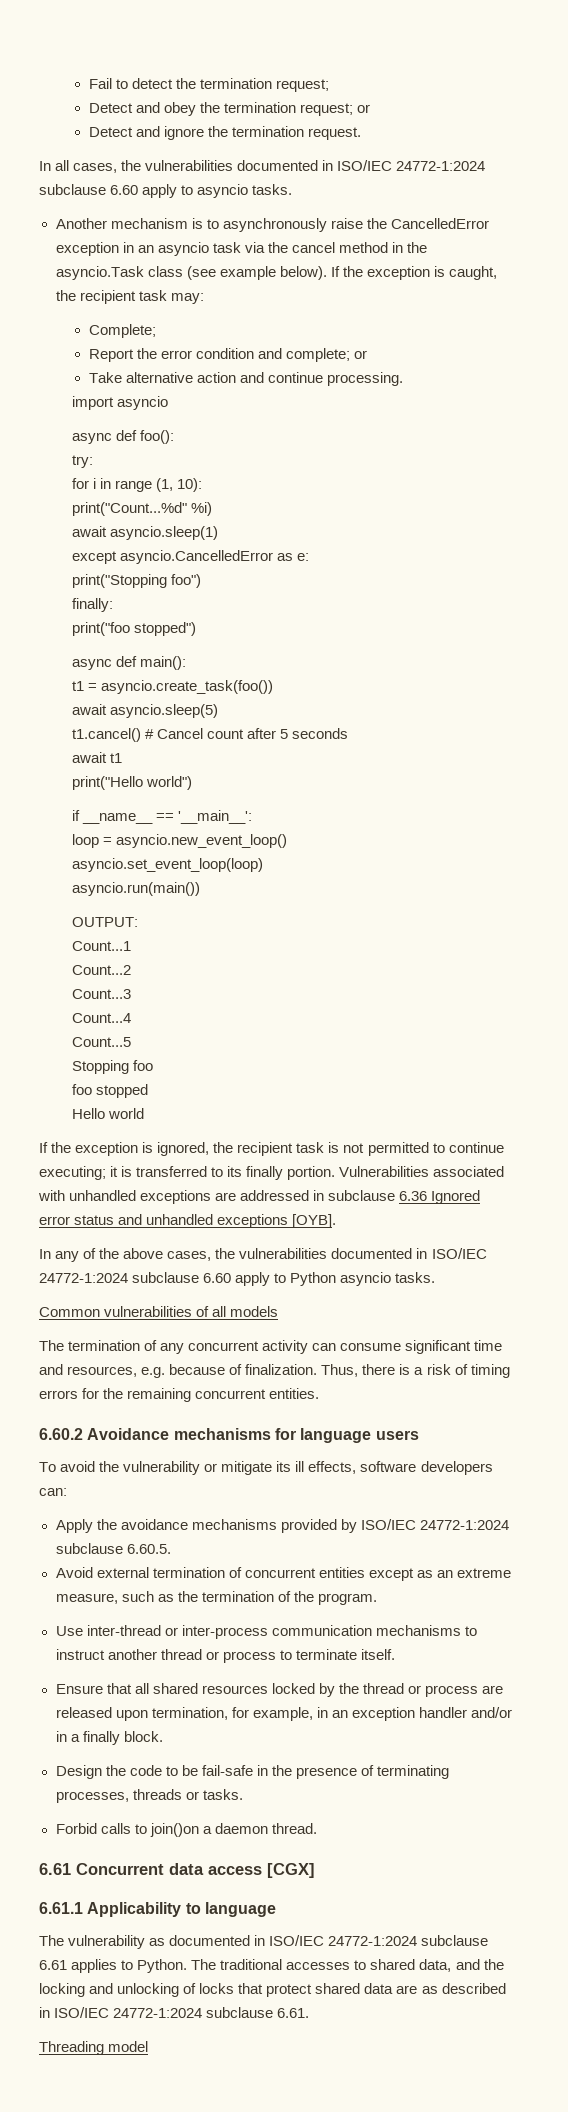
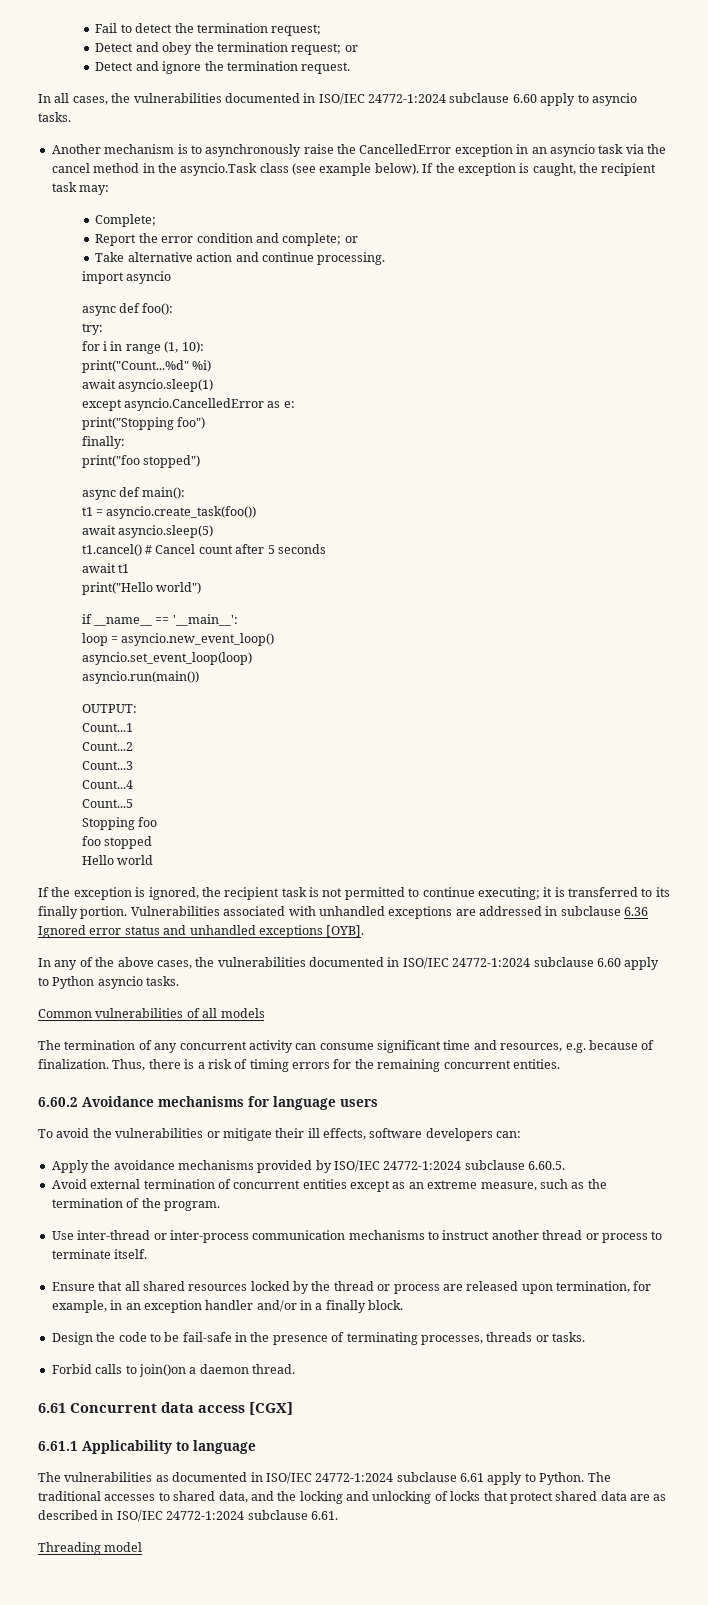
[123,1461,201,1475] vulnerability -> [115,1128,204,1138] vulnerabilities
[276,1461,292,1472] its -> [275,1128,305,1138] their
[68,1935,146,1949] vulnerability -> [64,1472,153,1482] vulnerabilities
[71,1959,118,1973] applies -> [487,1472,523,1485] apply

